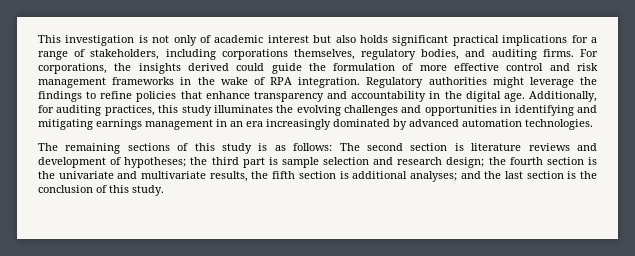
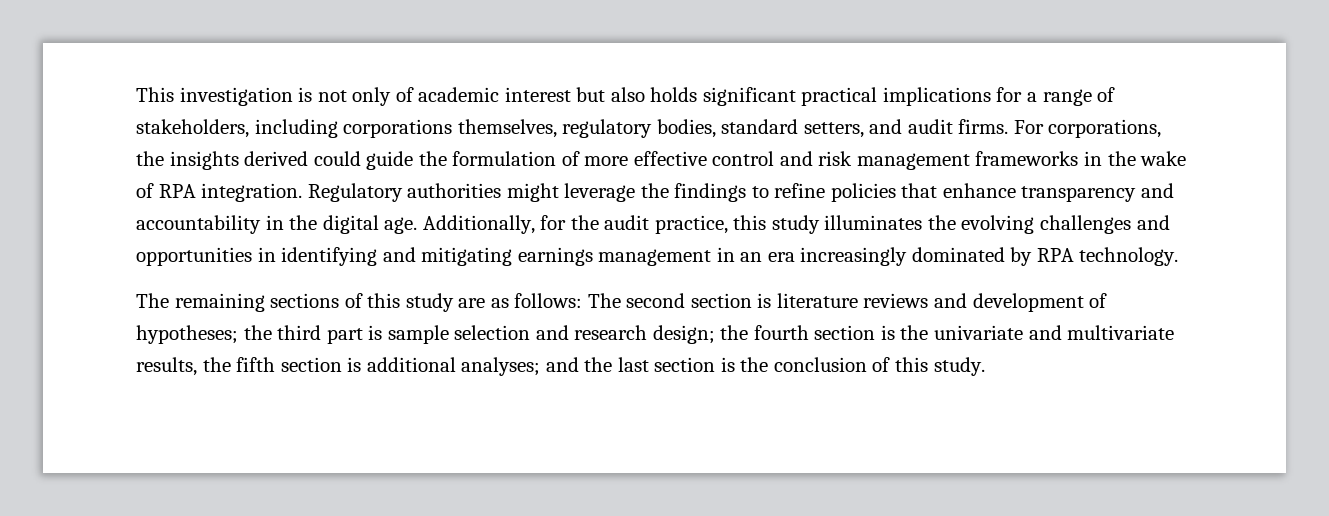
[465,49,537,60] and auditing -> [721,119,953,138] standard setters, and audit
[56,105,155,116] auditing practices, -> [570,215,728,234] the audit practice,
[409,119,593,130] advanced automation technologies. -> [1036,247,1179,266] RPA technology.
[258,143,268,151] is -> [458,298,486,308] are

